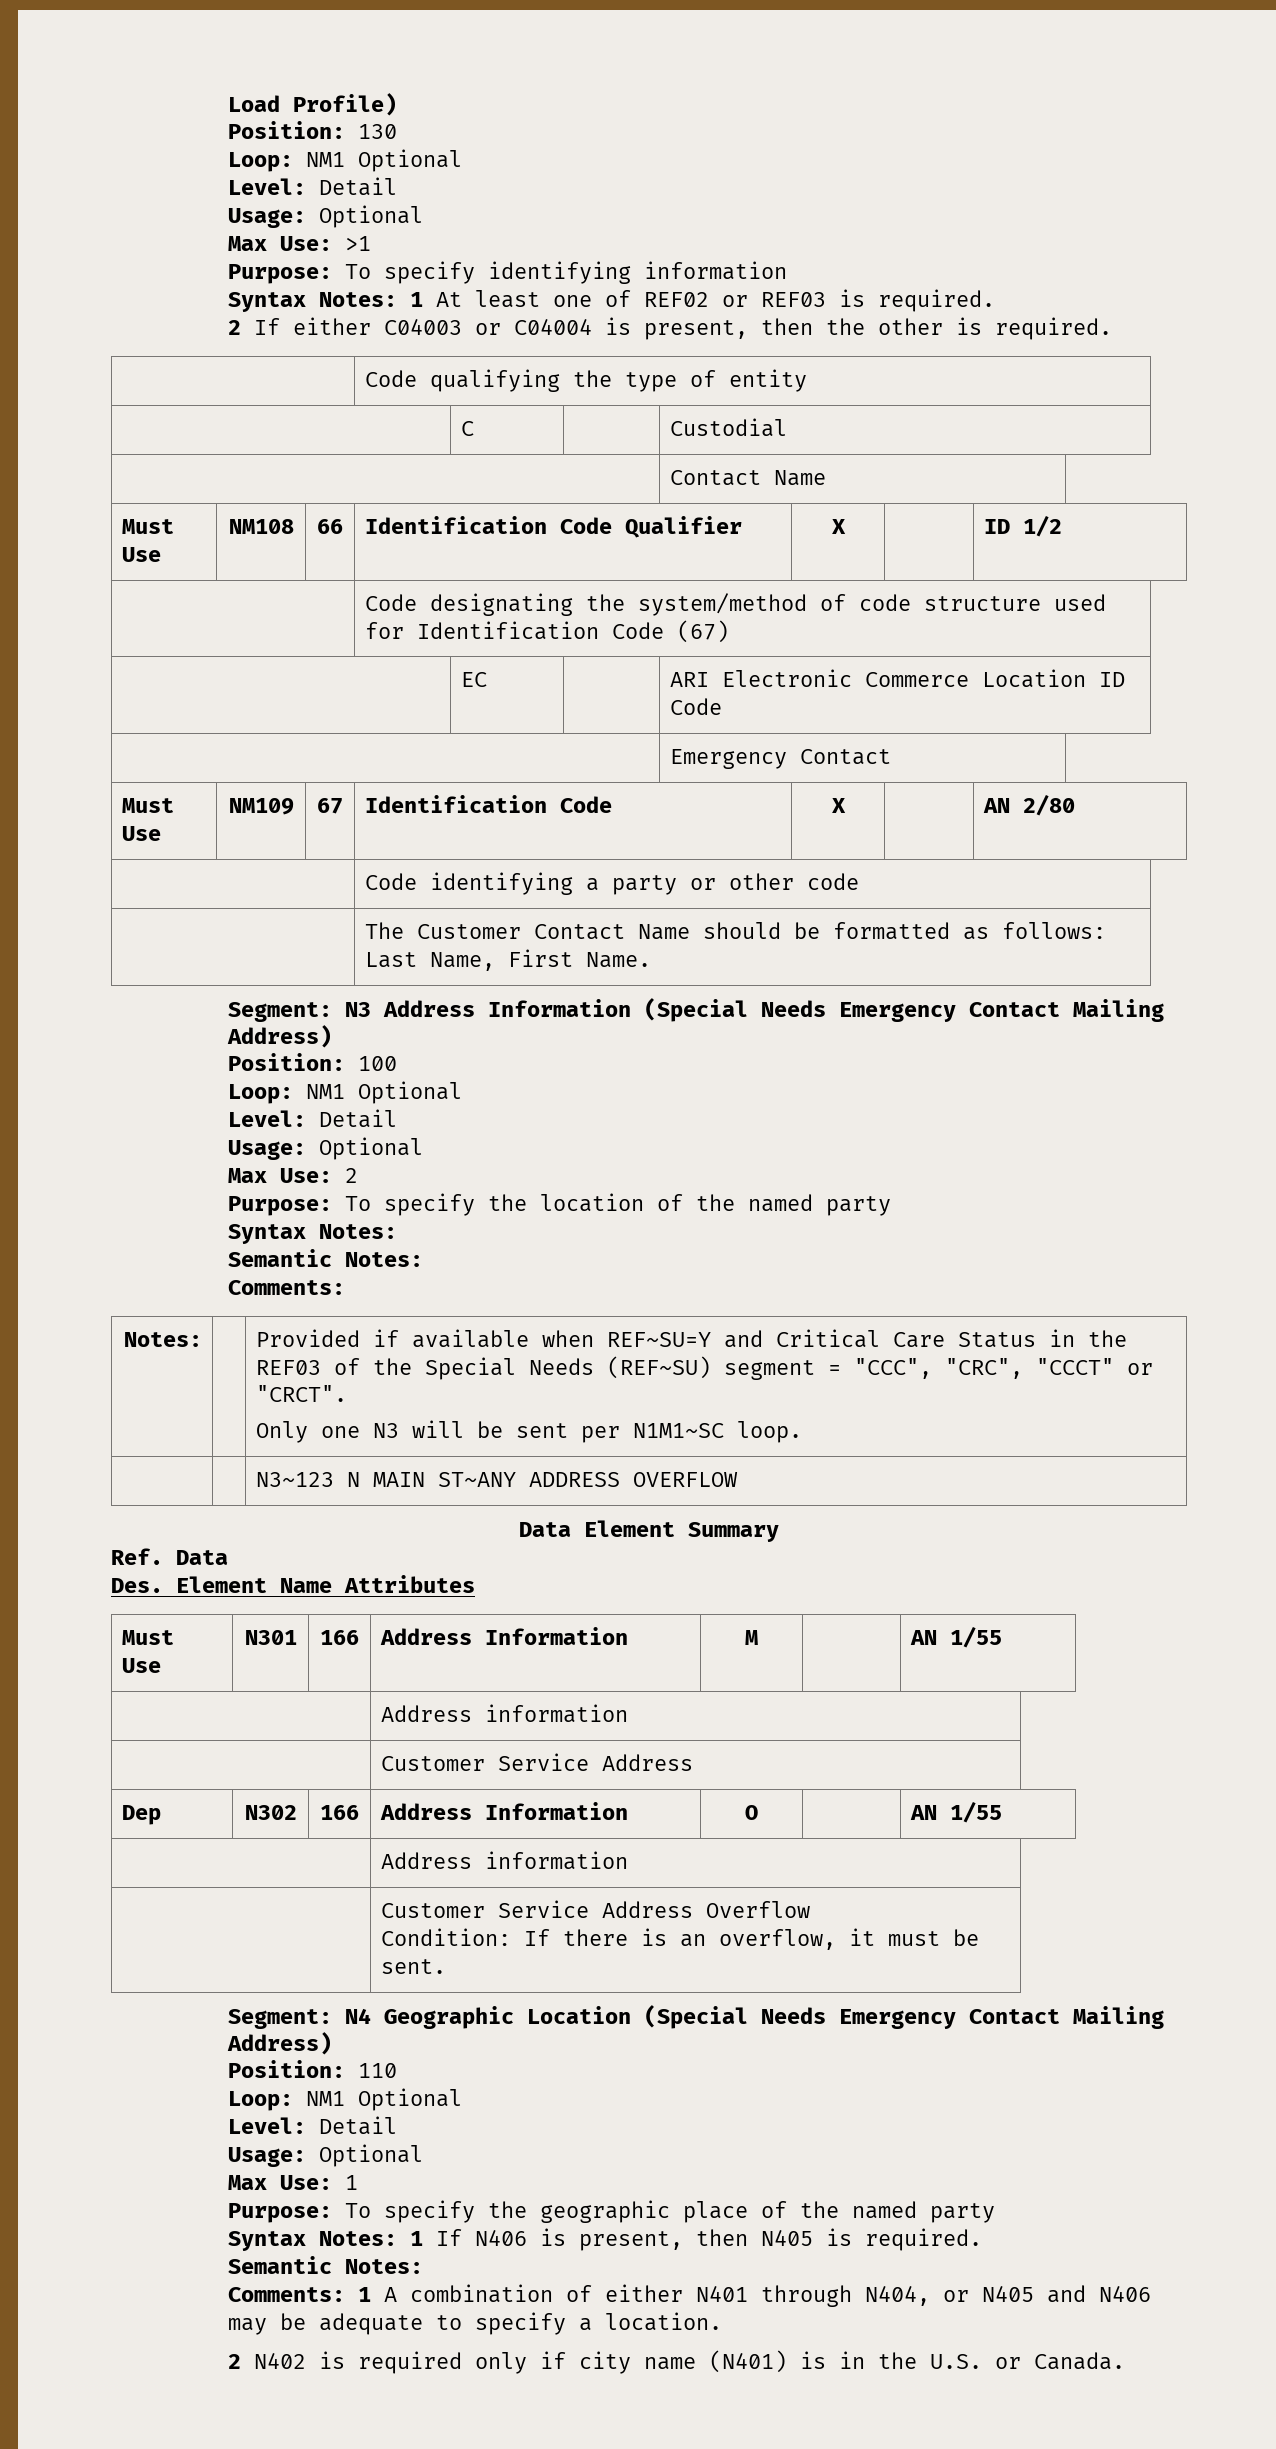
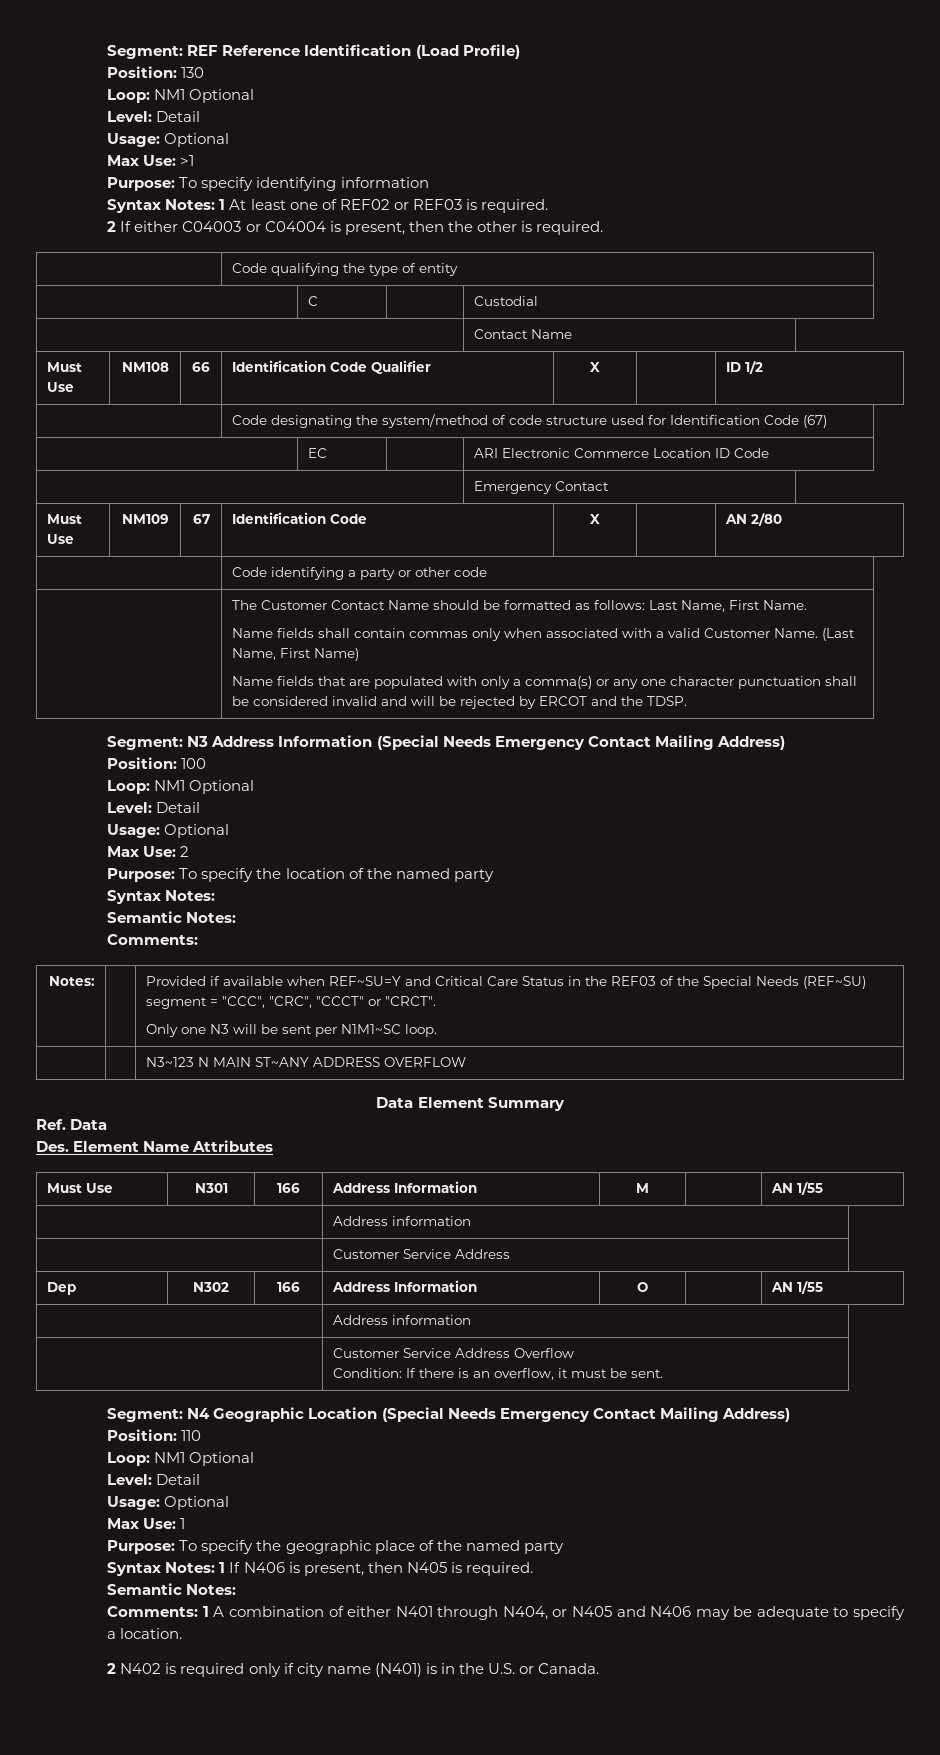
[227,95,280,112] Load -> [107,44,459,59] Segment: REF Reference Identification (Load
(652, 960) none -> [232,628,856,641] [232,648,360,661] [232,676,858,689] [232,696,688,709] // Name fields shall contain commas only when associated with a valid Customer Name. (Last Name, First Name) // Name fields that are populated with only a comma(s) or any one character punctuation shall be considered invalid and will be rejected by ERCOT and the TDSP.

